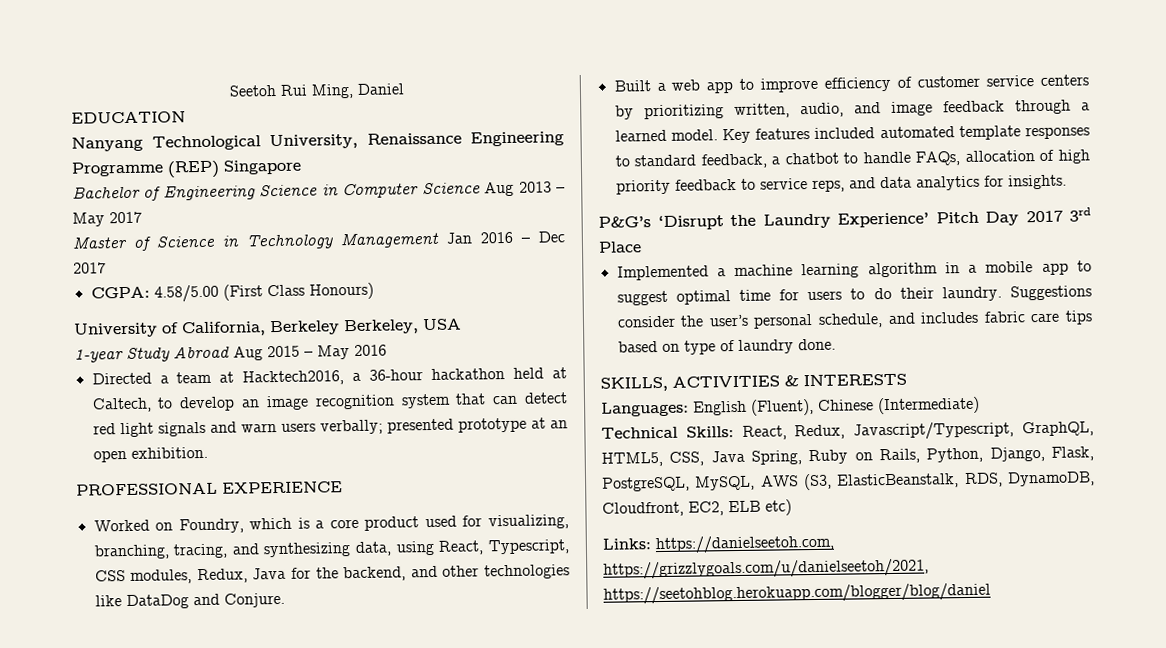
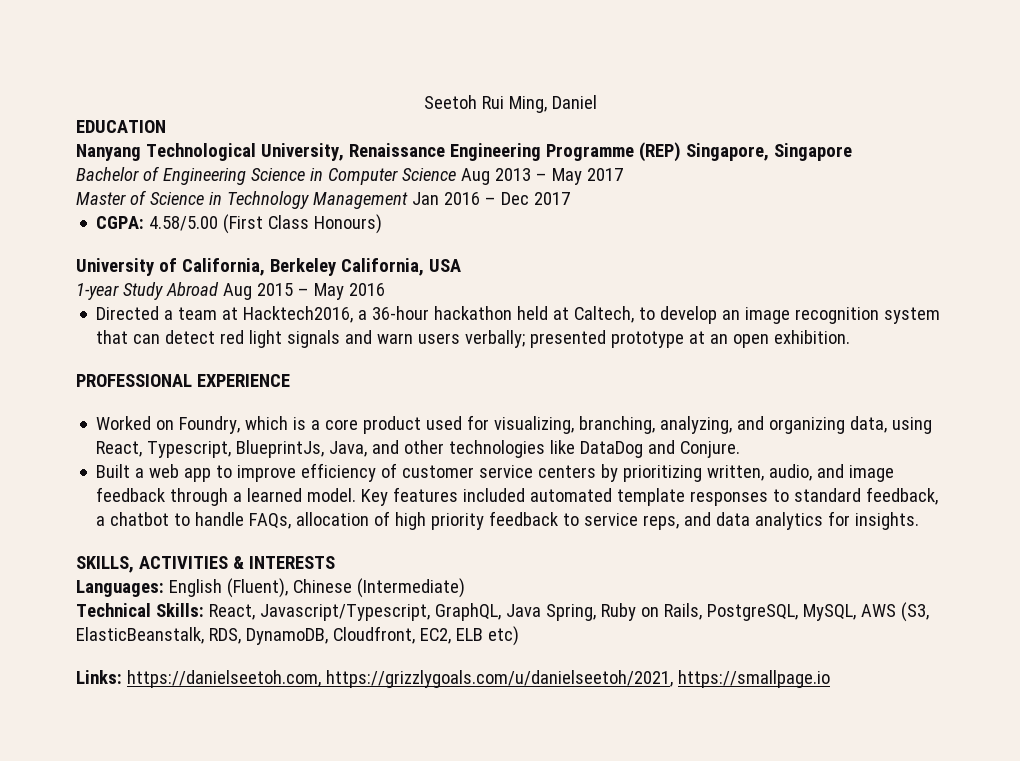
(220, 169) none -> [685,143,769,161] Singapore,
[343,319,419,335] Berkeley, -> [340,258,424,276] California,
[173,542,352,559] tracing, and synthesizing -> [660,416,846,434] analyzing, and organizing
[94,566,407,584] CSS modules, Redux, Java for the backend, -> [236,440,368,458] BlueprintJs, Java,
[598,207,1091,231] [598,241,642,253] [616,260,1092,281] [616,285,1092,306] [616,310,1093,329] [617,338,836,355] // P&G’s ‘Disrupt the Laundry Experience’ Pitch Day 2017 3rd Place // Implemented a machine learning algorithm in a mobile app to suggest optimal time for users to do their laundry. Suggestions consider the user’s personal schedule, and includes fabric care tips based on type of laundry done. -> (920, 521) none
[794,424,846,440] Redux, -> (255, 612) none
[601,451,705,467] HTML5, CSS, -> (501, 612) none
[926,446,1094,463] Python, Django, Flask, -> (702, 611) none
[603,582,991,605] https://seetohblog.herokuapp.com/blogger/blog/daniel -> [677,670,830,688] https://smallpage.io

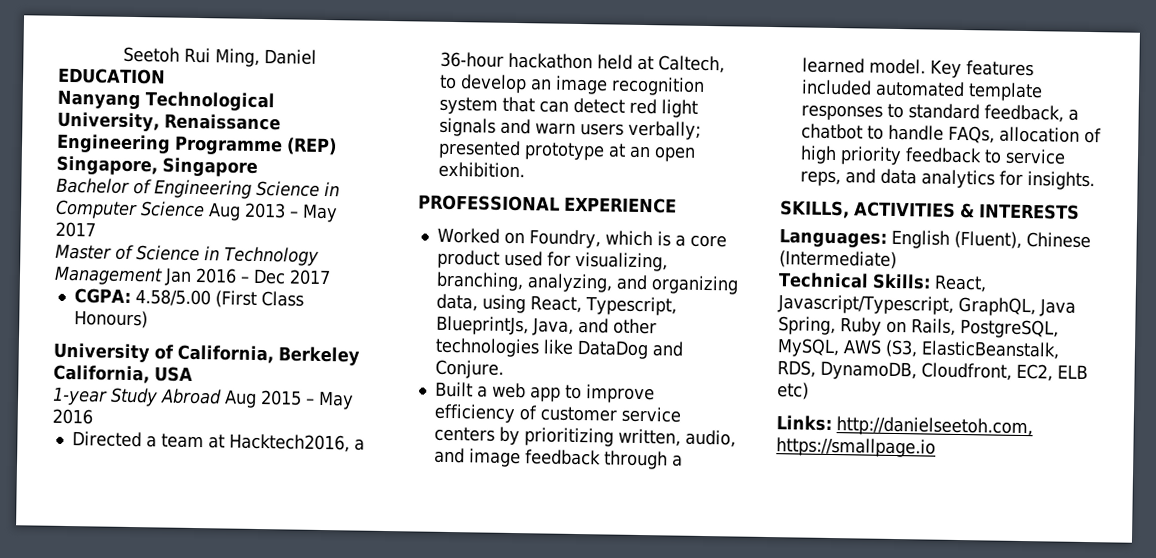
[126,670,673,688] https://danielseetoh.com, https://grizzlygoals.com/u/danielseetoh/2021, -> [836,416,1033,438] http://danielseetoh.com,

